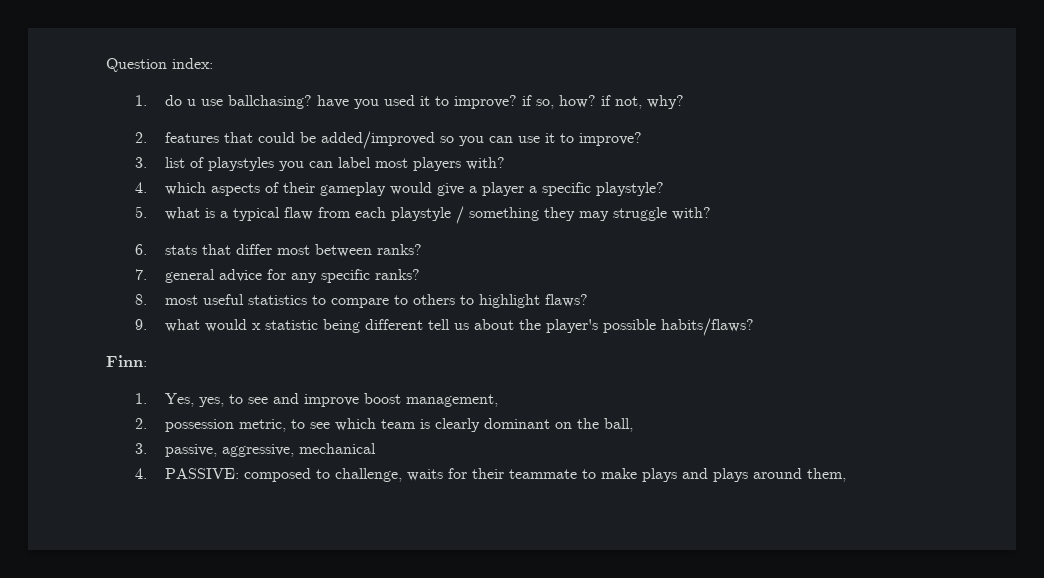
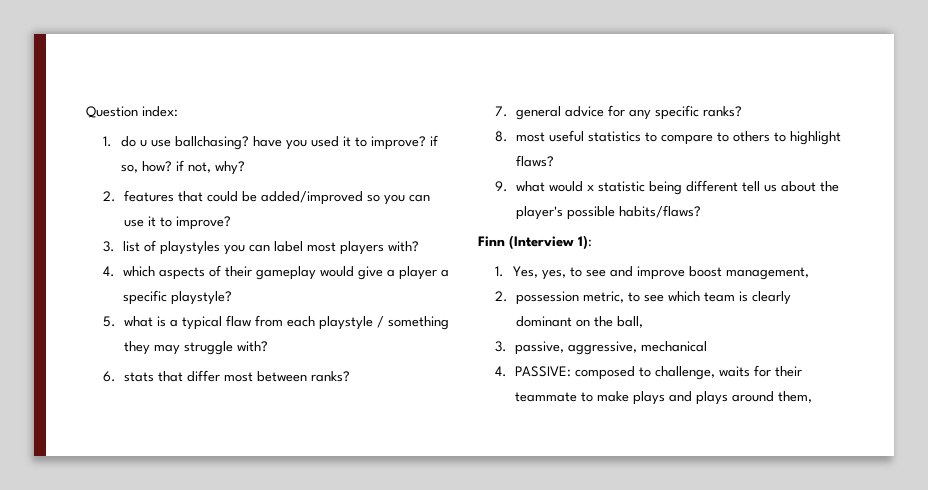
[106,355,147,367] Finn: -> [478,235,592,250] Finn (Interview 1):

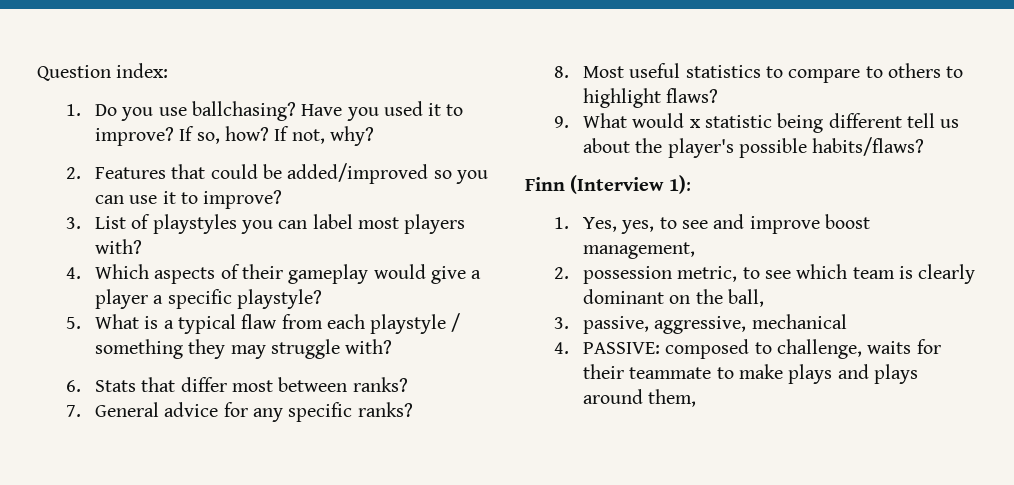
[120,136,147,147] do u -> [95,104,154,121] Do you
[252,136,282,147] have -> [301,104,343,116] Have
[429,135,438,146] if -> [179,126,195,141] If
[175,160,184,171] if -> [274,126,290,141] If
[123,190,174,202] features -> [95,167,167,179] Features
[122,241,140,252] list -> [95,216,127,229] List
[122,266,155,277] which -> [95,264,150,279] Which
[123,316,153,327] what -> [95,314,140,329] What
[123,372,154,382] stats -> [95,380,137,392] Stats
[515,106,561,120] general -> [95,402,160,417] General
[515,132,545,142] most -> [583,66,625,78] Most
[515,181,545,192] what -> [583,113,628,128] What

